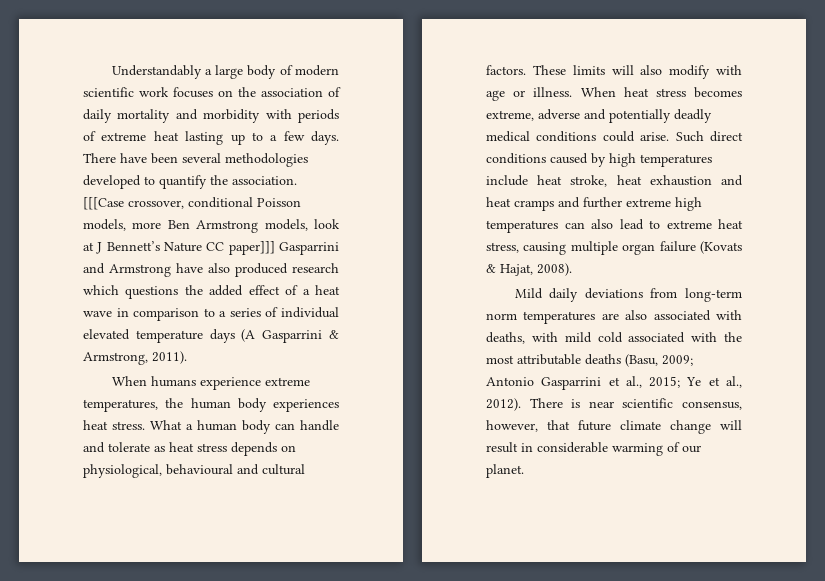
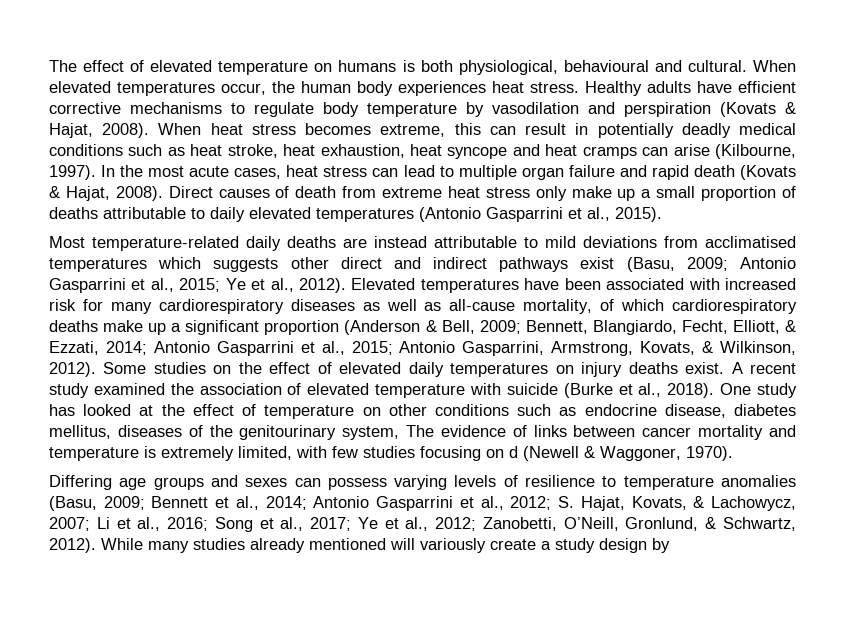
[111,65,339,79] [83,87,341,98] [83,109,339,123] [83,131,339,145] [83,153,308,167] [83,175,297,189] [83,197,301,210] [83,219,340,233] [83,241,339,255] [83,263,339,277] [83,285,340,299] [83,307,340,321] [83,329,339,343] [83,351,187,365] [111,376,310,390] [83,399,158,412] Understandably a large body of modern scientific work focuses on the association of daily mortality and morbidity with periods of extreme heat lasting up to a few days. There have been several methodologies developed to quantify the association. [[[Case crossover, conditional Poisson models, more Ben Armstrong models, look at J Bennett’s Nature CC paper]]] Gasparrini and Armstrong have also produced research which questions the added effect of a heat wave in comparison to a series of individual elevated temperature days (A Gasparrini & Armstrong, 2011). // When humans experience extreme temperatures, -> [49,60,797,75] [49,81,266,96] The effect of elevated temperature on humans is both physiological, behavioural and cultural. When elevated temperatures occur,
[150,420,339,434] [83,442,296,456] [83,464,305,478] [486,65,742,79] [486,87,573,101] What a human body can handle and tolerate as heat stress depends on physiological, behavioural and cultural factors. These limits will also modify with age or illness. -> [585,81,796,96] [49,102,796,117] [49,123,150,138] Healthy adults have efficient corrective mechanisms to regulate body temperature by vasodilation and perspiration (Kovats & Hajat, 2008).
[538,109,712,123] [486,131,743,142] [486,153,712,167] [486,175,743,187] [486,197,702,211] [486,219,743,233] [486,241,742,255] [486,263,572,276] [514,288,742,302] [486,310,742,324] [486,332,742,344] [486,354,621,365] adverse and potentially deadly medical conditions could arise. Such direct conditions caused by high temperatures include heat stroke, heat exhaustion and heat cramps and further extreme high temperatures can also lead to extreme heat stress, causing multiple organ failure (Kovats & Hajat, 2008). // Mild daily deviations from long-term norm temperatures are also associated with deaths, with mild cold associated with the most attributable deaths -> [454,123,797,138] [49,144,797,159] [49,165,796,180] [49,186,796,201] [49,207,662,222] [49,236,796,251] [49,257,615,272] this can result in potentially deadly medical conditions such as heat stroke, heat exhaustion, heat syncope and heat cramps can arise (Kilbourne, 1997). In the most acute cases, heat stress can lead to multiple organ failure and rapid death (Kovats & Hajat, 2008). Direct causes of death from extreme heat stress only make up a small proportion of deaths attributable to daily elevated temperatures (Antonio Gasparrini et al., 2015). // Most temperature-related daily deaths are instead attributable to mild deviations from acclimatised temperatures which suggests other direct and indirect pathways exist
[529,398,742,410] [486,420,742,434] [486,442,701,456] [486,464,524,478] There is near scientific consensus, however, that future climate change will result in considerable warming of our planet. -> [351,278,796,293] [49,299,797,314] [49,320,796,335] [49,341,796,356] [49,362,796,377] [49,383,798,398] [49,404,796,419] [49,425,796,440] [49,446,733,461] [49,475,796,490] [49,496,797,511] [49,517,796,532] [49,538,670,553] Elevated temperatures have been associated with increased risk for many cardiorespiratory diseases as well as all-cause mortality, of which cardiorespiratory deaths make up a significant proportion (Anderson & Bell, 2009; Bennett, Blangiardo, Fecht, Elliott, & Ezzati, 2014; Antonio Gasparrini et al., 2015; Antonio Gasparrini, Armstrong, Kovats, & Wilkinson, 2012). Some studies on the effect of elevated daily temperatures on injury deaths exist. A recent study examined the association of elevated temperature with suicide (Burke et al., 2018). One study has looked at the effect of temperature on other conditions such as endocrine disease, diabetes mellitus, diseases of the genitourinary system, The evidence of links between cancer mortality and temperature is extremely limited, with few studies focusing on d (Newell & Waggoner, 1970). // Differing age groups and sexes can possess varying levels of resilience to temperature anomalies (Basu, 2009; Bennett et al., 2014; Antonio Gasparrini et al., 2012; S. Hajat, Kovats, & Lachowycz, 2007; Li et al., 2016; Song et al., 2017; Ye et al., 2012; Zanobetti, O’Neill, Gronlund, & Schwartz, 2012). While many studies already mentioned will variously create a study design by

